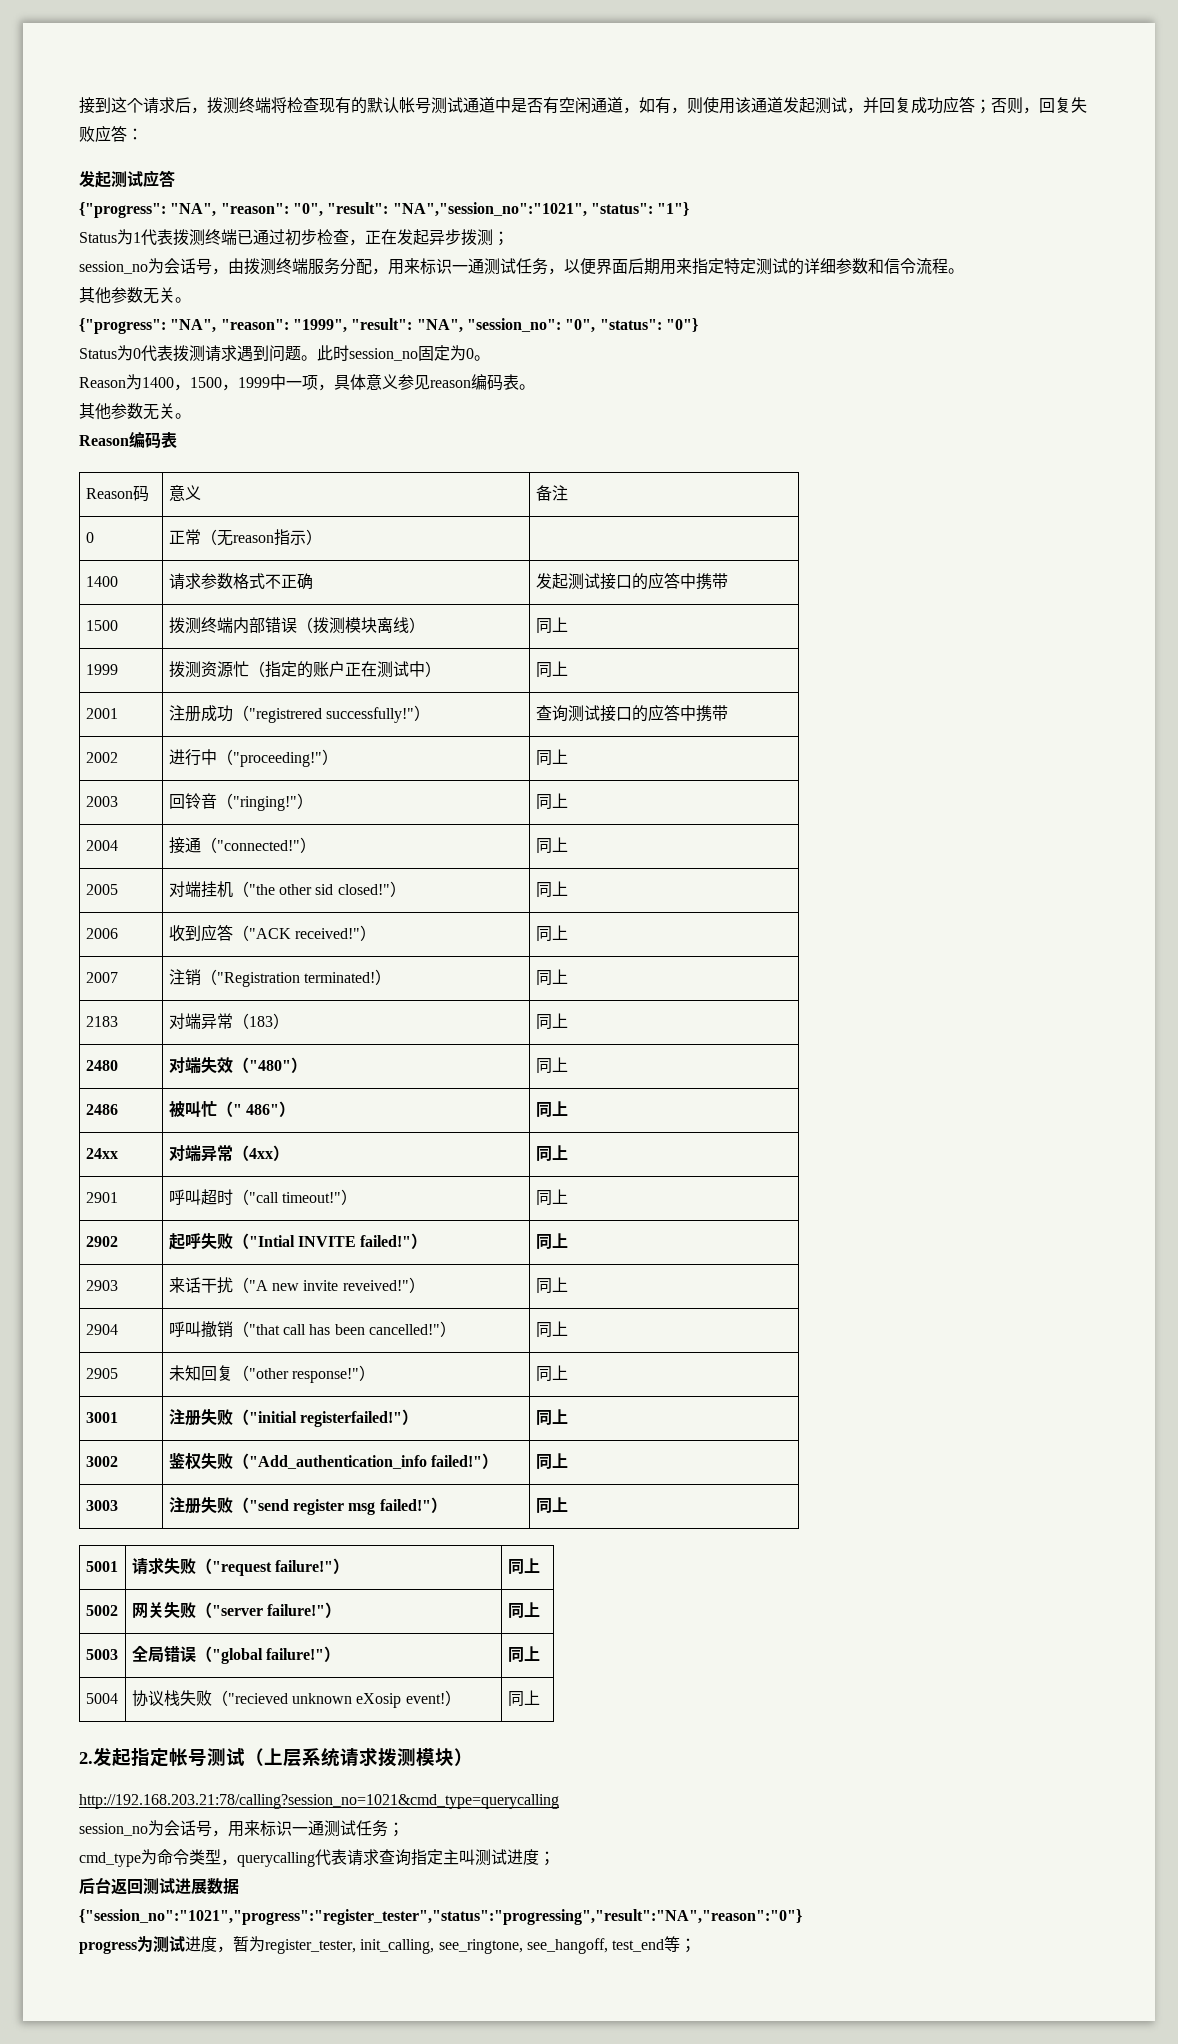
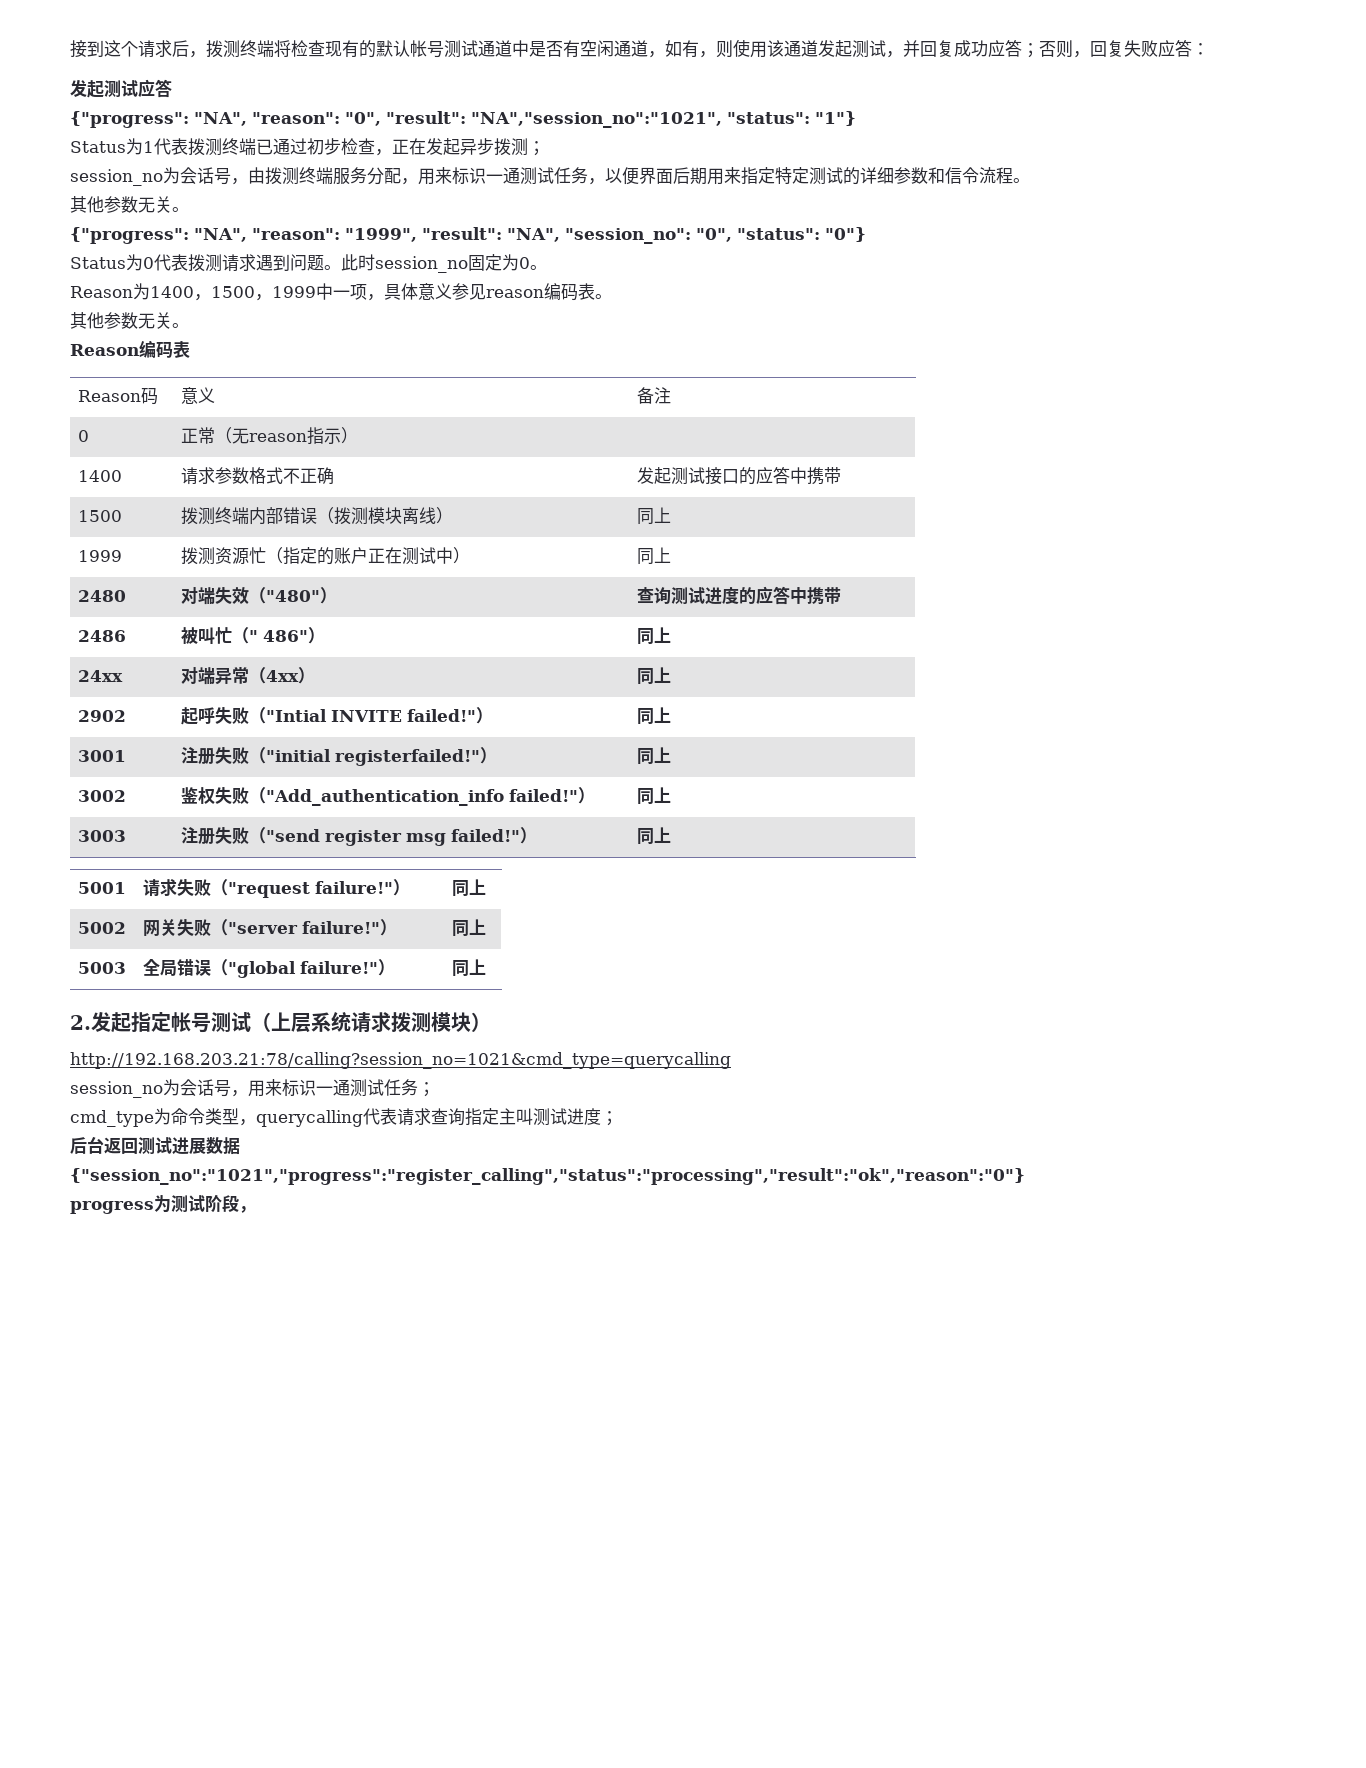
[85,708,118,719] [168,705,431,723] [535,704,728,722] [85,752,118,763] [168,749,338,767] [535,749,568,766] [85,796,118,807] [168,793,313,811] [535,793,568,810] [85,840,118,851] [168,837,316,854] [535,837,568,854] [85,884,118,895] [168,881,406,898] [535,881,568,898] [85,928,118,939] [168,924,377,942] [535,925,568,942] [85,972,118,983] [168,969,392,987] [535,969,568,986] [85,1016,118,1027] [168,1013,289,1029] [535,1013,568,1030] // 2001 | 注册成功（"registrered successfully!"） | 查询测试接口的应答中携带 // 2002 | 进行中（"proceeding!"） | 同上 // 2003 | 回铃音（"ringing!"） | 同上 // 2004 | 接通（"connected!"） | 同上 // 2005 | 对端挂机（"the other sid closed!"） | 同上 // 2006 | 收到应答（"ACK received!"） | 同上 // 2007 | 注销（"Registration terminated!） | 同上 // 2183 | 对端异常（183） | 同上 -> (672, 555) none
[535,1057,568,1074] 同上 -> [637,586,842,605] 查询测试进度的应答中携带
[85,1192,118,1203] [168,1189,358,1205] [535,1189,568,1206] // 2901 | 呼叫超时（"call timeout!"） | 同上 -> (672, 675) none
[85,1280,118,1291] [168,1277,425,1293] [535,1277,568,1294] [85,1324,118,1335] [168,1321,457,1338] [535,1321,568,1338] [85,1368,118,1379] [168,1365,376,1383] [535,1365,568,1382] // 2903 | 来话干扰（"A new invite reveived!"） | 同上 // 2904 | 呼叫撤销（"that call has been cancelled!"） | 同上 // 2905 | 未知回复（"other response!"） | 同上 -> (672, 715) none
[85,1693,118,1704] [131,1690,461,1708] [507,1690,540,1707] // 5004 | 协议栈失败（"recieved unknown eXosip event!） | 同上 -> (487, 967) none
[79,1909,802,1925] {"session_no":"1021","progress":"register_tester","status":"progressing","result":"NA","reason":"0"} -> [70,1168,1025,1185] {"session_no":"1021","progress":"register_calling","status":"processing","result":"ok","reason":"0"}
[185,1936,697,1954] 进度，暂为register_tester, init_calling, see_ringtone, see_hangoff, test_end等； -> [205,1194,256,1213] 阶段，

